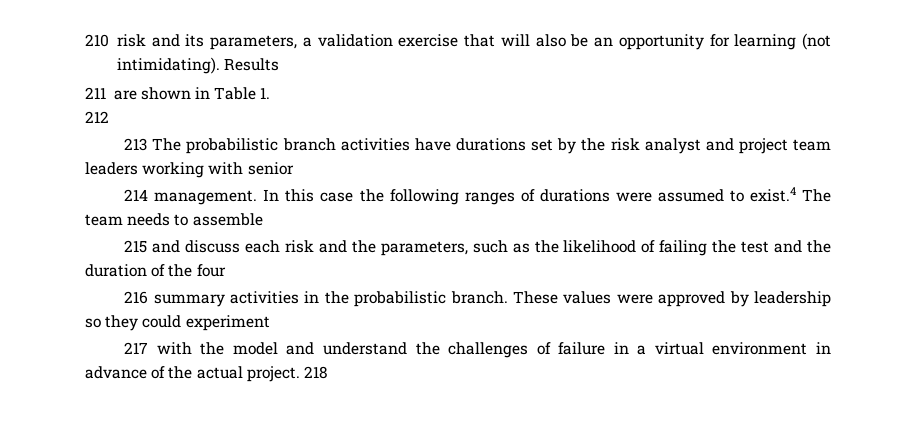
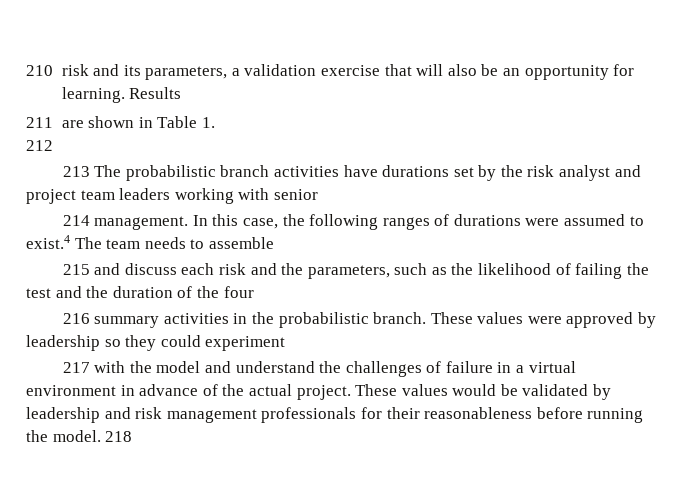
[734,33,831,50] [116,57,220,74] learning (not intimidating). -> [61,87,125,103] learning.
[320,192,354,202] case -> [242,218,278,229] case,
(300, 374) none -> [355,384,612,400] [26,407,644,423] [26,430,101,442] These values would be validated by leadership and risk management professionals for their reasonableness before running the model.

